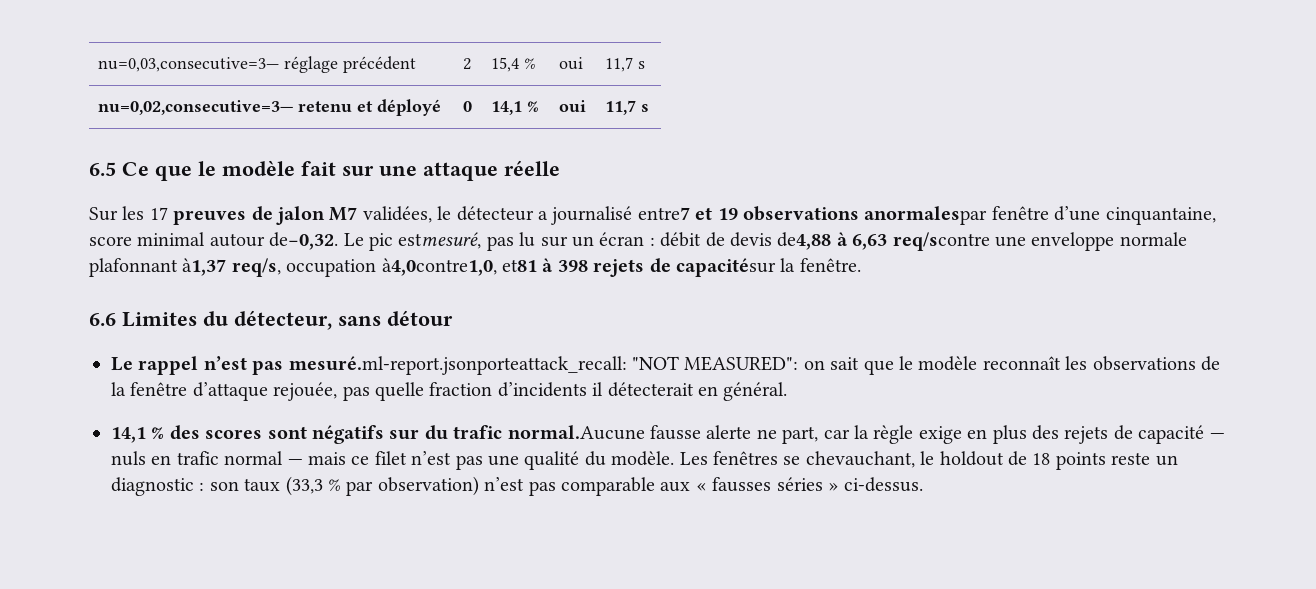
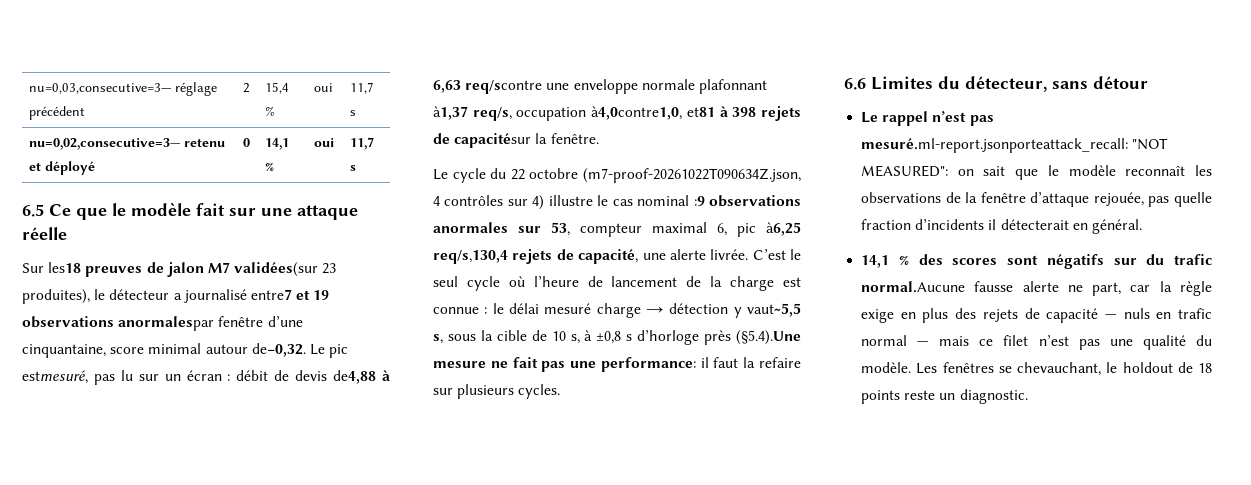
[122,206,168,220] les 17 -> [48,262,82,273] les18
[362,206,432,223] validées, -> [234,262,337,277] [22,289,90,304] validées(sur 23 produites),
(861, 265) none -> [433,168,801,183] [433,195,801,210] [433,222,801,237] [433,249,801,264] [433,276,801,291] [433,303,801,318] [433,330,801,345] [433,357,801,372] [433,384,561,399] // Le cycle du 22 octobre (m7-proof-20261022T090634Z.json, 4 contrôles sur 4) illustre le cas nominal :9 observations anormales sur 53, compteur maximal 6, pic à6,25 req/s,130,4 rejets de capacité, une alerte livrée. C’est le seul cycle où l’heure de lancement de la charge est connue : le délai mesuré charge → détection y vaut~5,5 s, sous la cible de 10 s, à ±0,8 s d’horloge près (§5.4).Une mesure ne fait pas une performance: il faut la refaire sur plusieurs cycles.
[111,476,924,496] diagnostic : son taux (33,3 % par observation) n’est pas comparable aux « fausses séries » ci-dessus. -> [959,389,1028,404] diagnostic.

